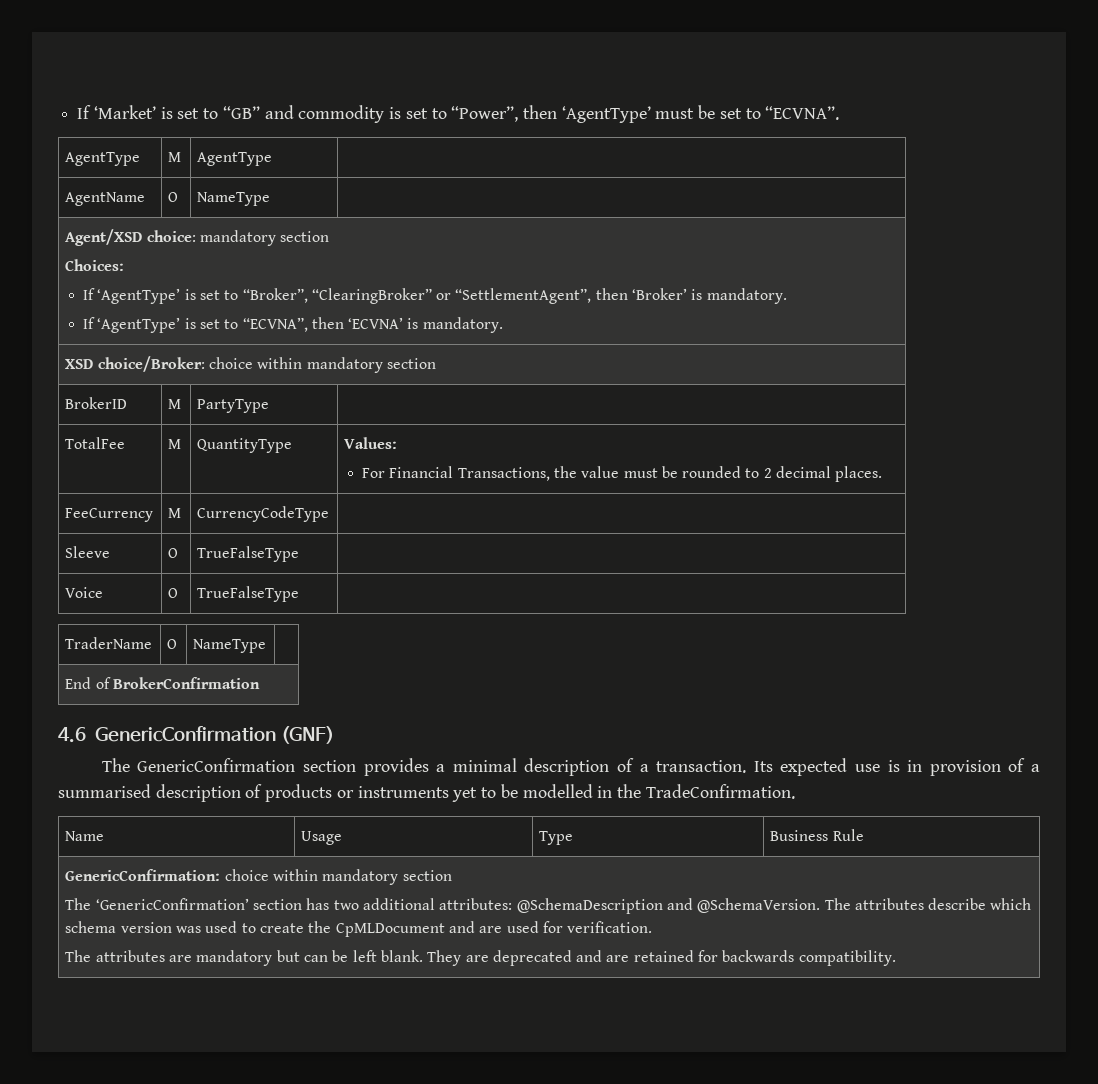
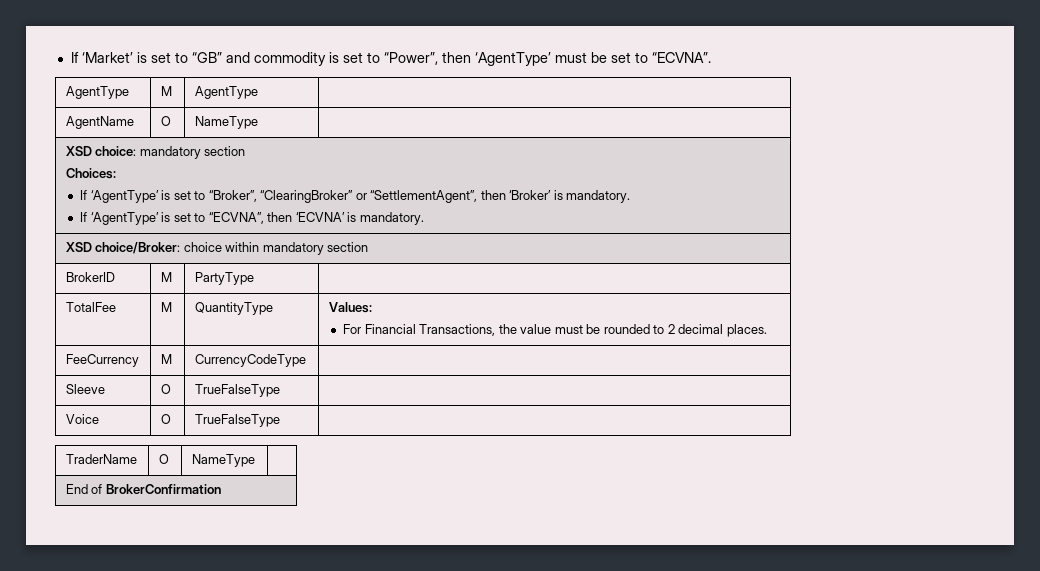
[65,229,143,246] Agent/XSD -> [65,146,92,156] XSD
[58,726,334,744] [101,758,1040,776] [58,784,795,802] [65,831,105,841] [301,831,343,845] [539,831,574,845] [770,829,864,841] [65,869,452,885] [65,898,1032,914] [65,921,653,937] [65,950,896,966] // 4.6 GenericConfirmation (GNF) // The GenericConfirmation section provides a minimal description of a transaction. Its expected use is in provision of a summarised description of products or instruments yet to be modelled in the TradeConfirmation. // Name | Usage | Type | Business Rule // GenericConfirmation: choice within mandatory section // The ‘GenericConfirmation’ section has two additional attributes: @SchemaDescription and @SchemaVersion. The attributes describe which schema version was used to create the CpMLDocument and are used for verification. // The attributes are mandatory but can be left blank. They are deprecated and are retained for backwards compatibility. -> (221, 489) none

